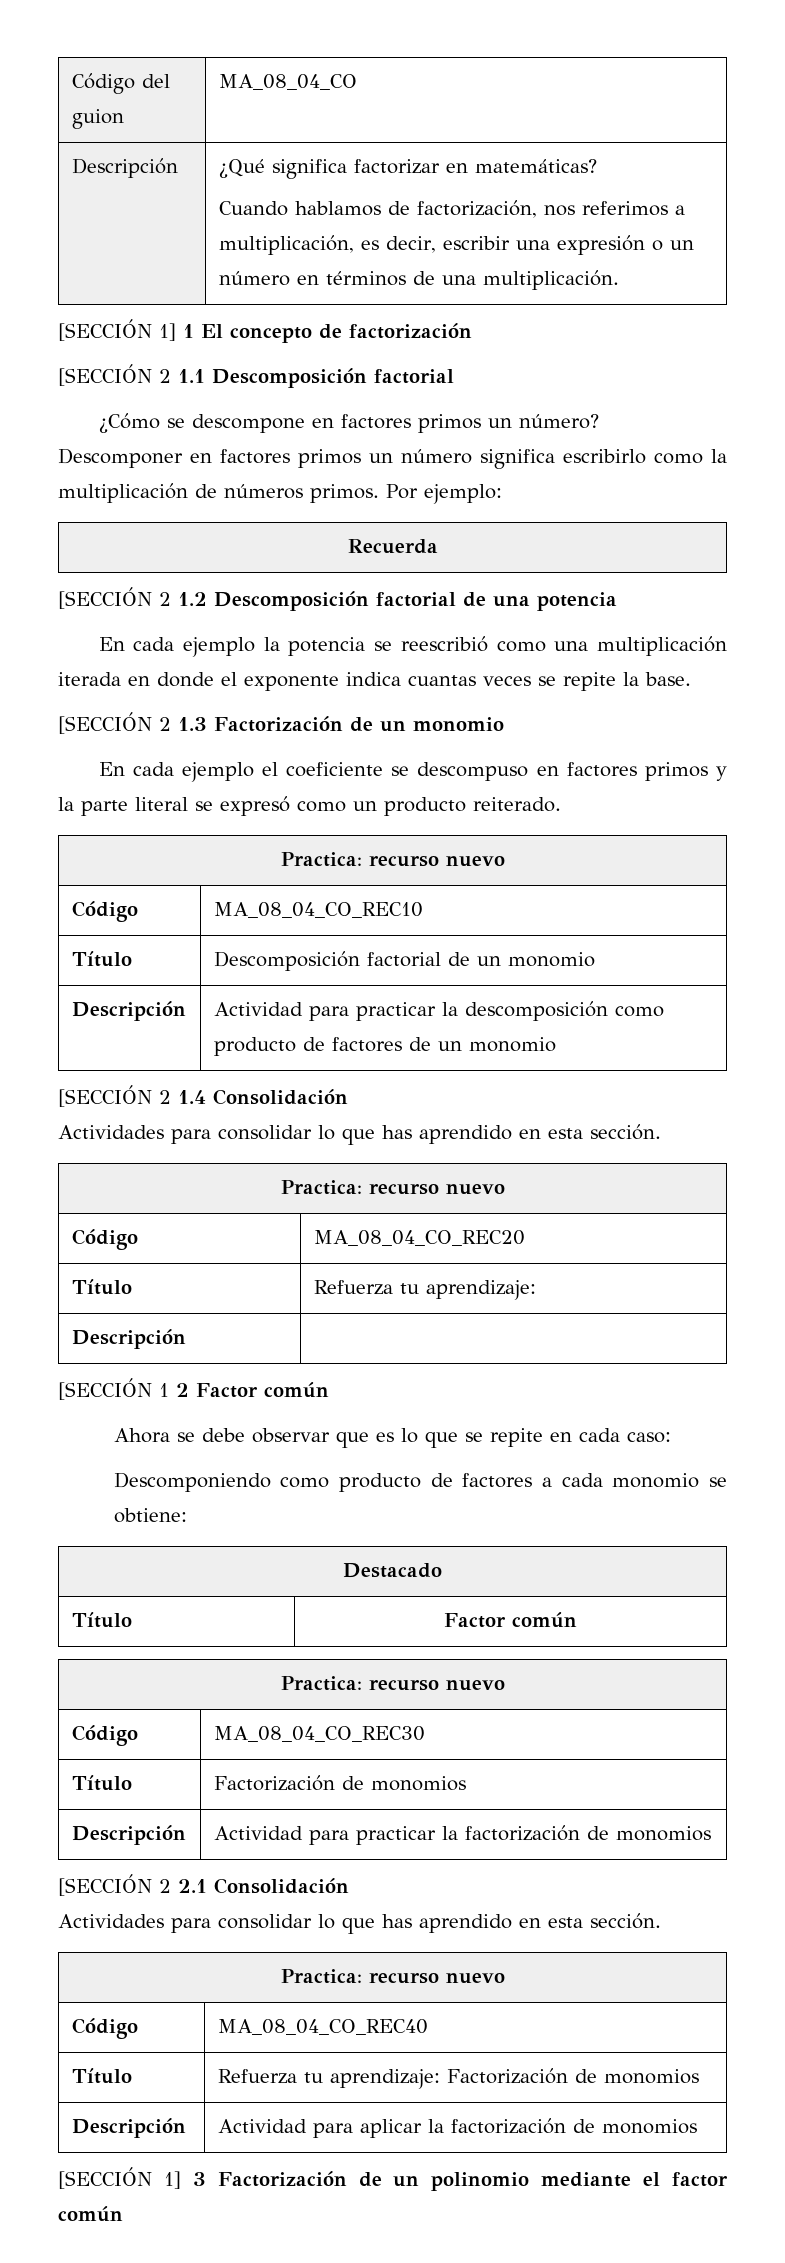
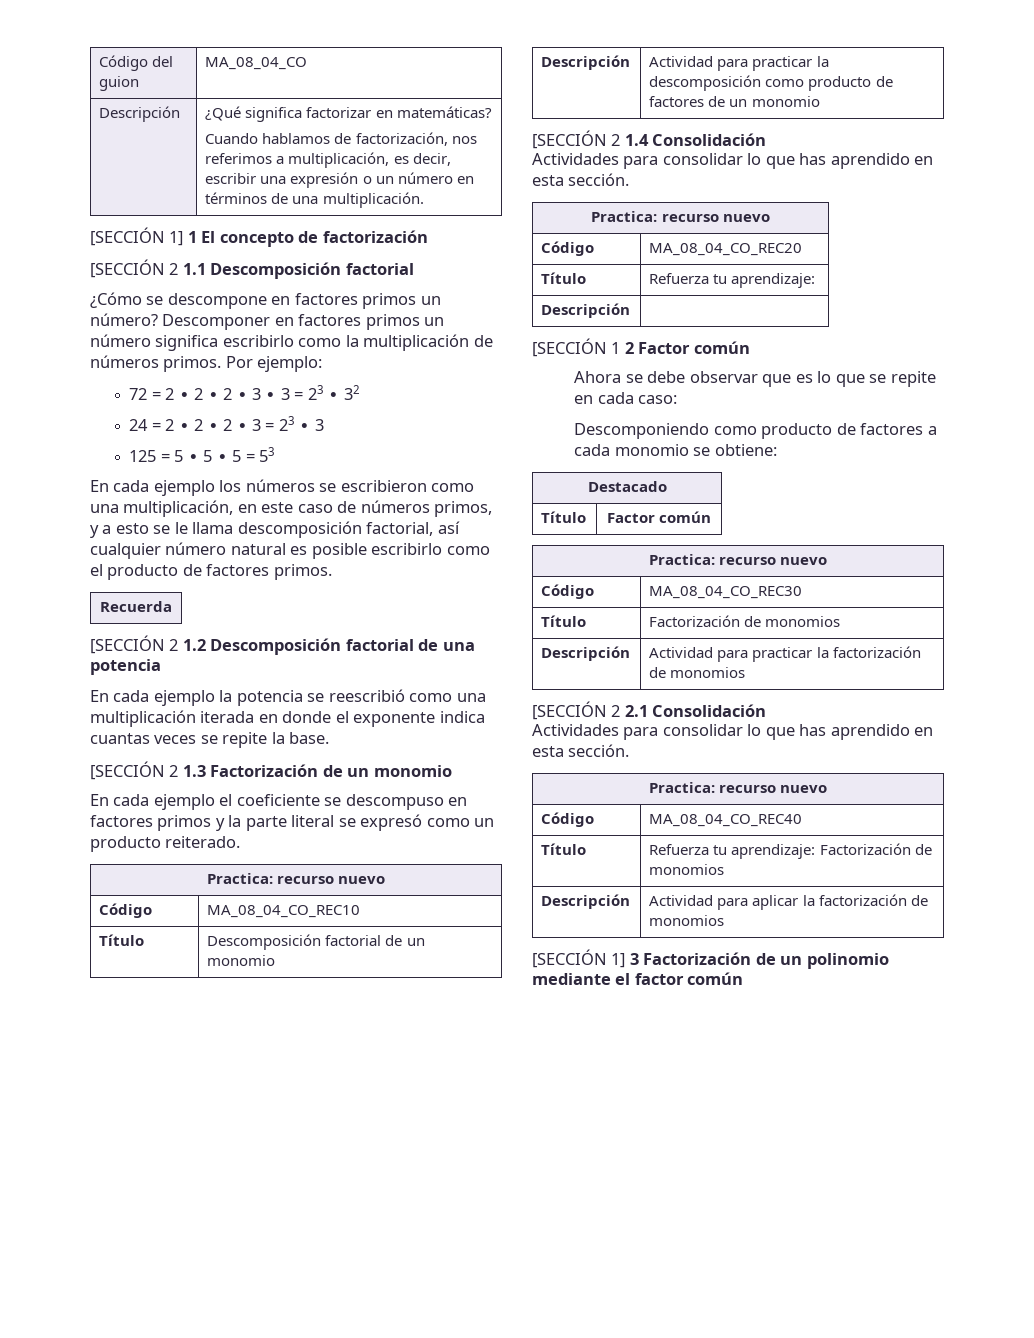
(502, 494) none -> [129,385,360,400] [129,416,324,431] [129,447,276,462] [90,479,475,496] [90,500,493,517] [90,521,460,538] [90,542,490,559] [90,564,332,580] // 72 = 2 ∙ 2 ∙ 2 ∙ 3 ∙ 3 = 23 ∙ 32 // 24 = 2 ∙ 2 ∙ 2 ∙ 3 = 23 ∙ 3 // 125 = 5 ∙ 5 ∙ 5 = 53 // En cada ejemplo los números se escribieron como una multiplicación, en este caso de números primos, y a esto se le llama descomposición factorial, así cualquier número natural es posible escribirlo como el producto de factores primos.

